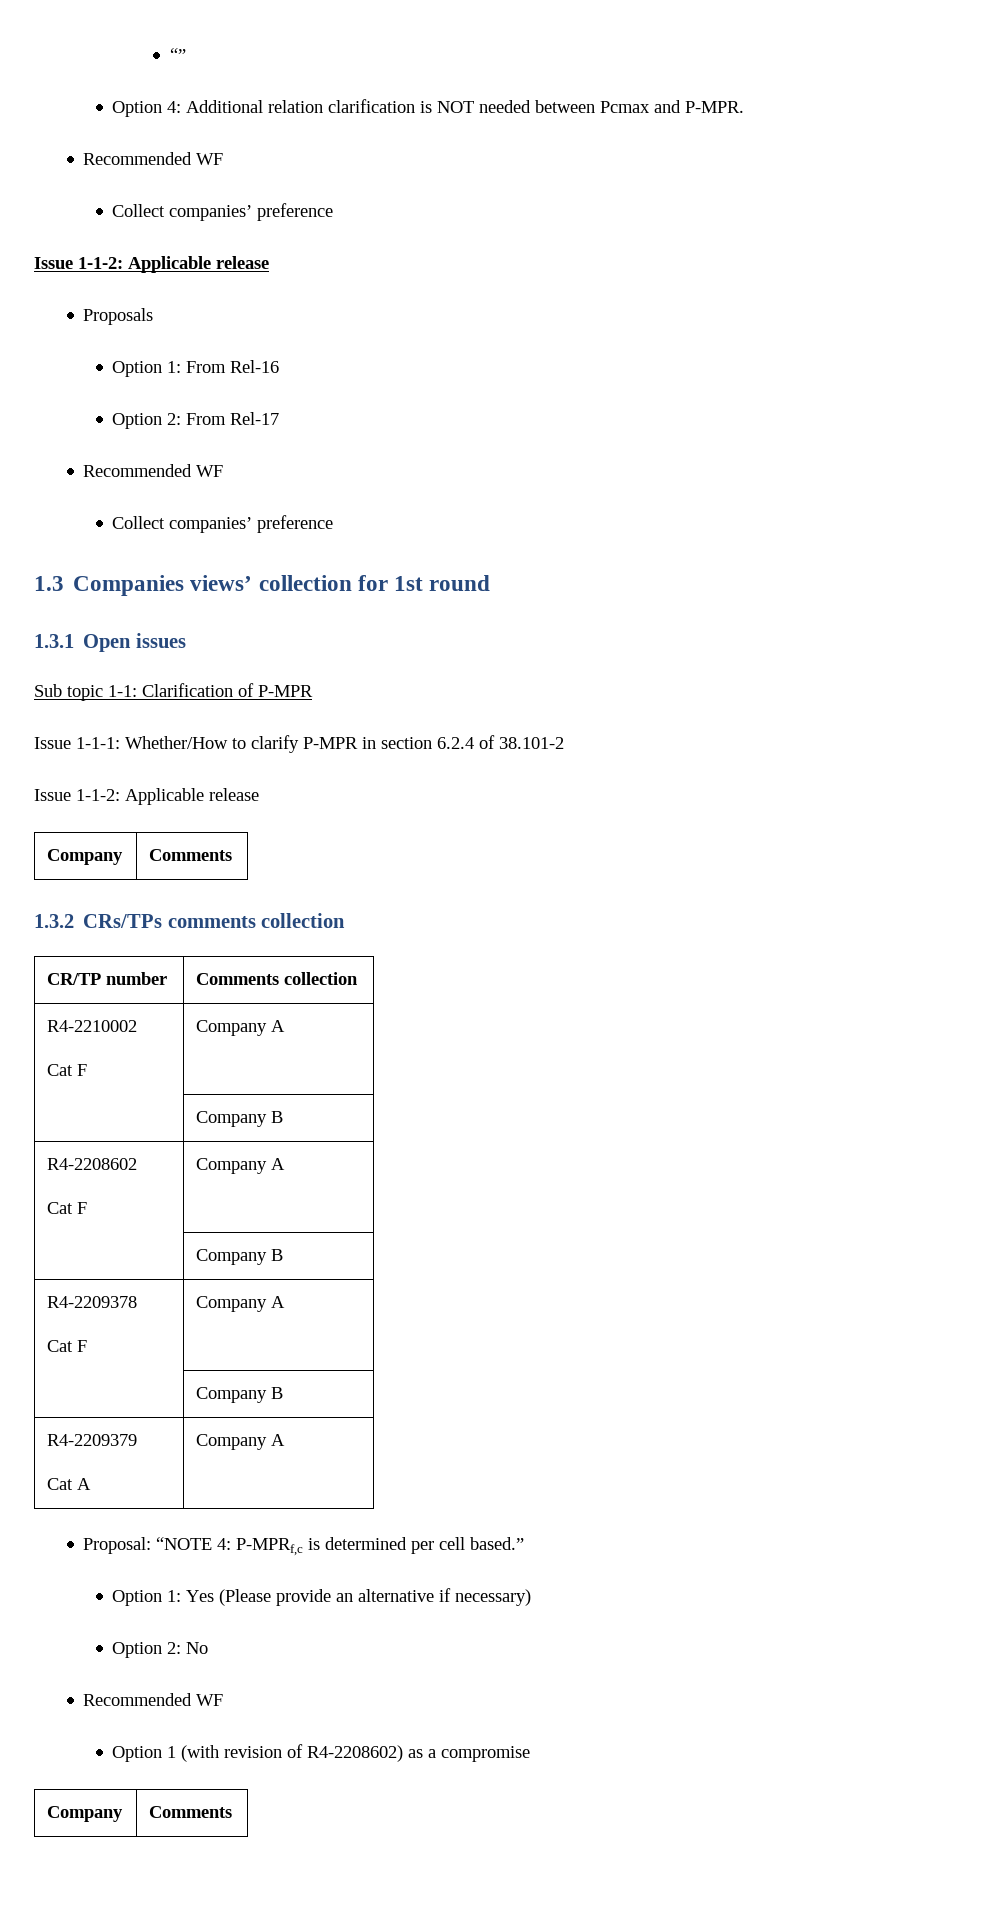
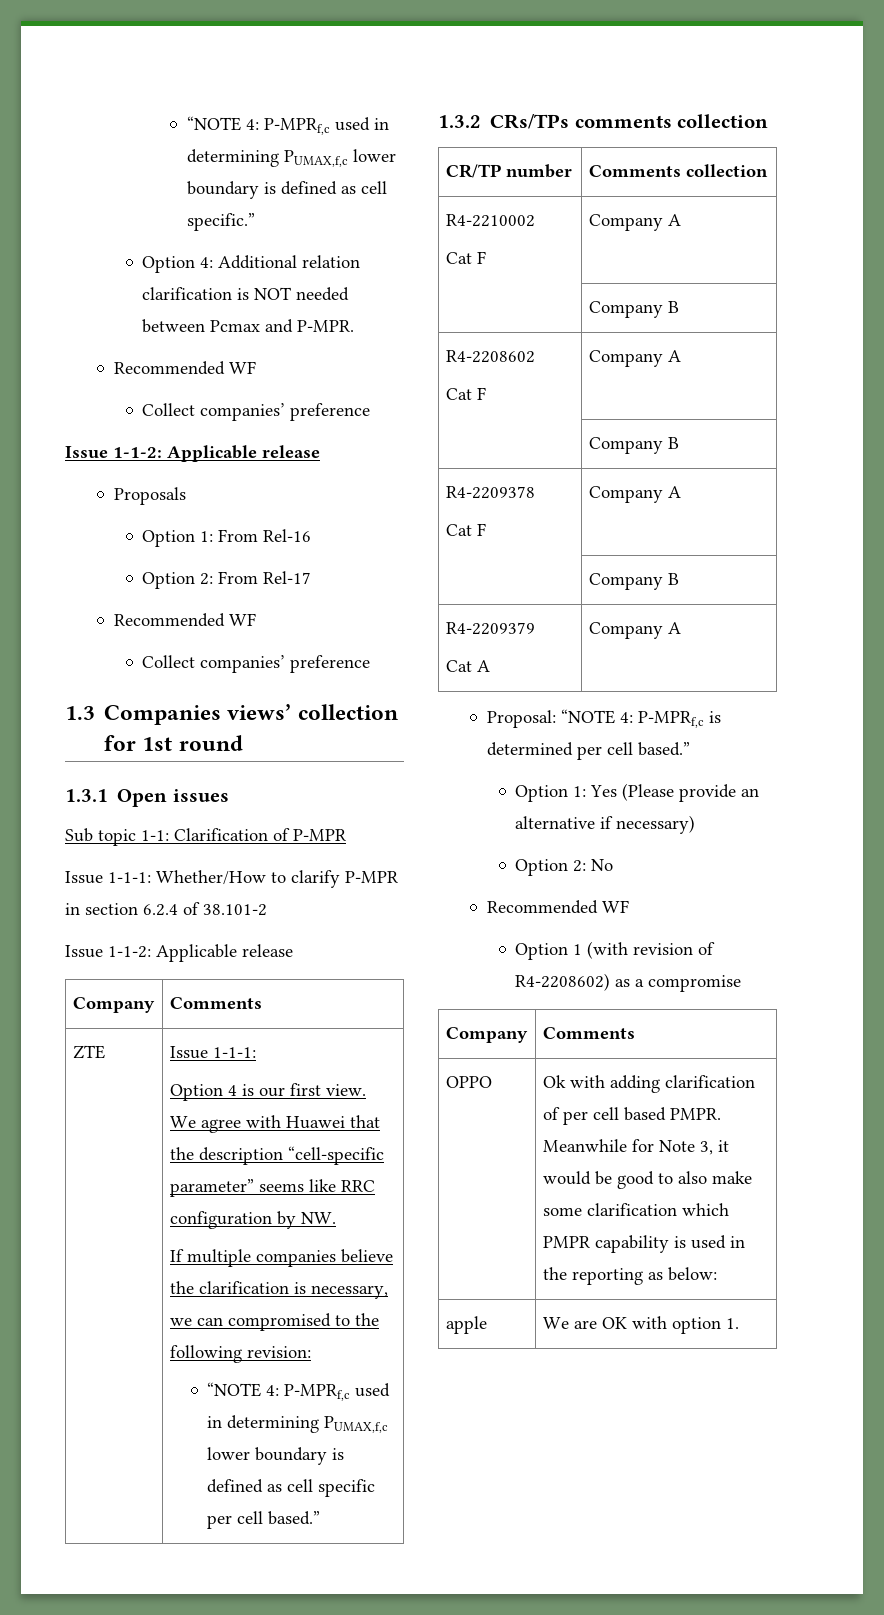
[169,48,186,61] “” -> [187,116,390,135] [187,149,397,167] [187,181,388,199] [187,213,256,231] “NOTE 4: P-MPRf,c used in determining PUMAX,f,c lower boundary is defined as cell specific.”
(233, 855) none -> [72,1045,105,1059] [169,1046,256,1059] [169,1083,366,1101] [169,1115,380,1133] [169,1146,384,1165] [169,1179,375,1197] [169,1211,336,1229] [169,1249,393,1267] [169,1281,388,1299] [169,1313,379,1331] [169,1345,311,1363] [207,1382,391,1401] [207,1415,389,1433] [207,1447,345,1465] [207,1479,376,1497] [207,1511,321,1529] // ZTE | Issue 1-1-1: // Option 4 is our first view. We agree with Huawei that the description “cell-specific parameter” seems like RRC configuration by NW. // If multiple companies believe the clarification is necessary, we can compromised to the following revision: // “NOTE 4: P-MPRf,c used in determining PUMAX,f,c lower boundary is defined as cell specific per cell based.”
(233, 1812) none -> [445,1076,492,1088] [542,1075,755,1093] [542,1107,721,1125] [542,1139,729,1155] [542,1171,752,1189] [542,1203,729,1216] [542,1235,745,1253] [542,1267,717,1285] [445,1316,487,1334] [542,1316,739,1334] // OPPO | Ok with adding clarification of per cell based PMPR. Meanwhile for Note 3, it would be good to also make some clarification which PMPR capability is used in the reporting as below: // apple | We are OK with option 1.

